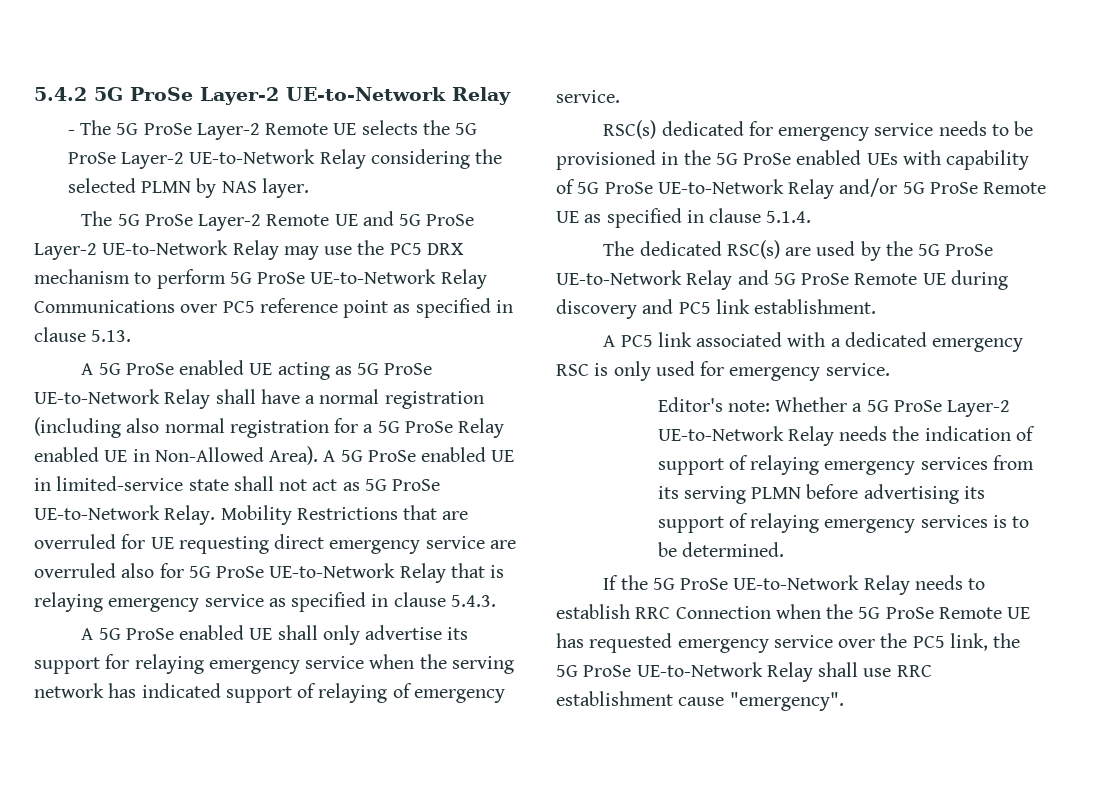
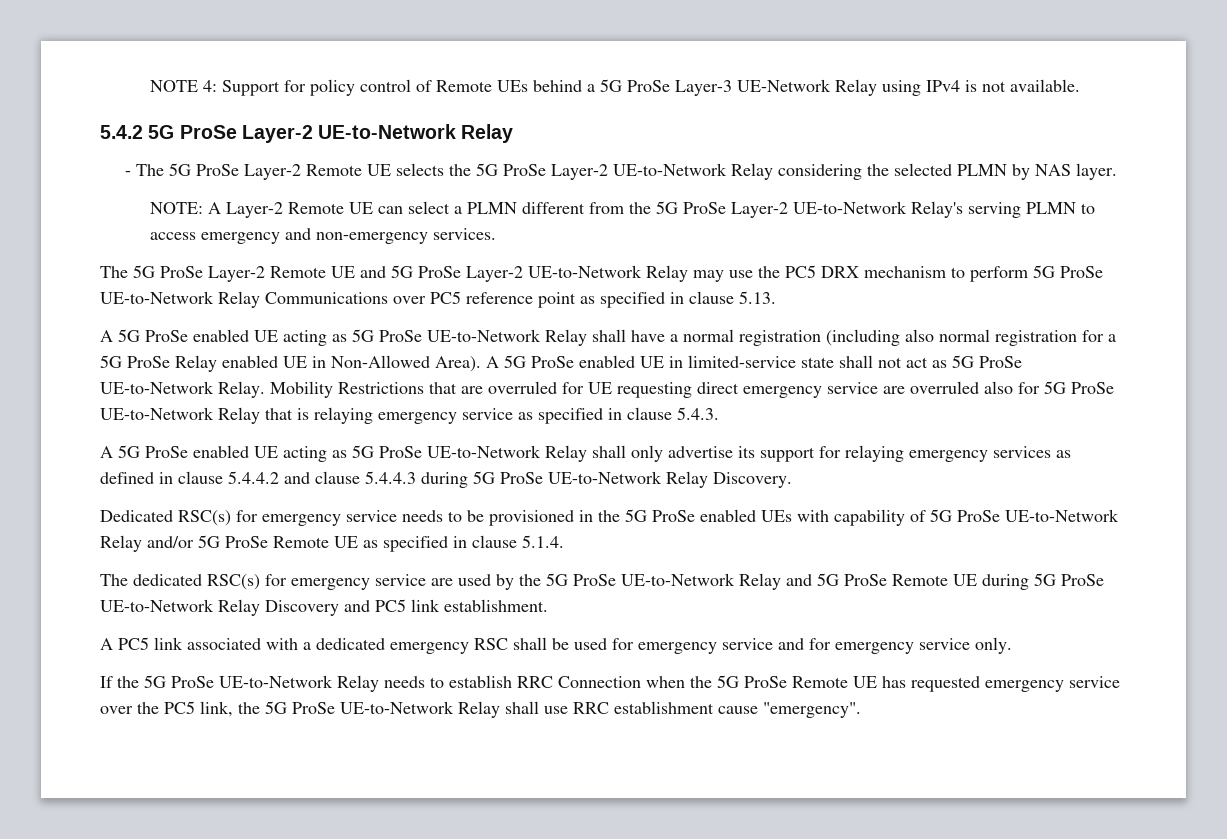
(34, 94) none -> [150,79,1081,96] NOTE 4: Support for policy control of Remote UEs behind a 5G ProSe Layer-3 UE-Network Relay using IPv4 is not available. //
(309, 188) none -> [150,201,1096,218] [150,228,497,244] // NOTE: A Layer-2 Remote UE can select a PLMN different from the 5G ProSe Layer-2 UE-to-Network Relay's serving PLMN to access emergency and non-emergency services.
(273, 634) none -> [283,445,587,462] acting as 5G ProSe UE-to-Network Relay
[305,654,514,674] [34,683,505,703] [556,90,620,103] [603,120,744,139] service when the serving network has indicated support of relaying of emergency service. // RSC(s) dedicated -> [993,446,1071,458] [100,471,792,488] [100,510,231,526] services as defined in clause 5.4.4.2 and clause 5.4.4.3 during 5G ProSe UE-to-Network Relay Discovery. // Dedicated RSC(s)
(780, 249) none -> [265,574,426,590] for emergency service
[556,299,637,319] discovery -> [1034,573,1104,586] [100,599,339,616] 5G ProSe UE-to-Network Relay Discovery
[594,361,651,381] is only -> [513,637,569,650] shall be
[825,363,890,376] [657,397,1011,417] [657,426,1035,446] [657,455,1034,475] [657,484,985,504] [657,513,1030,533] [657,542,784,557] service. // Editor's note: Whether a 5G ProSe Layer-2 UE-to-Network Relay needs the indication of support of relaying emergency services from its serving PLMN before advertising its support of relaying emergency services is to be determined. -> [722,637,1012,654] service and for emergency service only.

